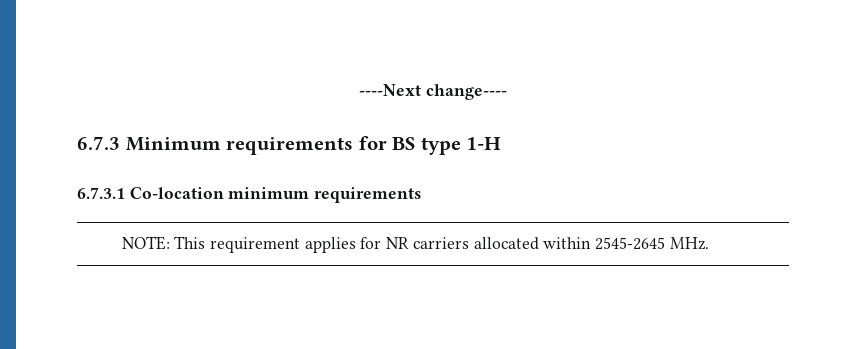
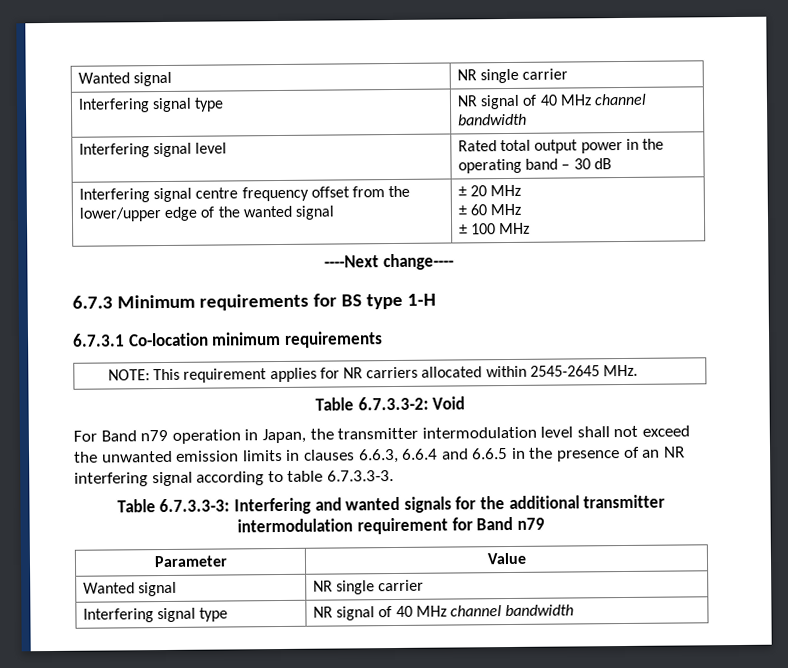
(359, 90) none -> [78,71,173,87] [457,68,569,84] [78,97,225,113] [457,93,647,110] [458,113,528,126] [79,142,228,158] [458,138,664,154] [458,158,612,174] [79,185,411,203] [79,205,334,222] [458,184,522,197] [458,203,522,216] [459,222,531,235] Wanted signal | NR single carrier // Interfering signal type | NR signal of 40 MHz channel bandwidth // Interfering signal level | Rated total output power in the operating band – 30 dB // Interfering signal centre frequency offset from the lower/upper edge of the wanted signal | ± 20 MHz // ± 60 MHz // ± 100 MHz //
(709, 243) none -> [314,396,466,411] [73,425,691,444] [74,446,685,464] [74,470,394,487] [116,494,666,515] [237,516,545,535] [153,555,228,568] [486,552,527,565] [83,581,178,597] [313,579,425,595] [83,607,229,623] [313,604,575,621] // Table 6.7.3.3-2: Void // For Band n79 operation in Japan, the transmitter intermodulation level shall not exceed the unwanted emission limits in clauses 6.6.3, 6.6.4 and 6.6.5 in the presence of an NR interfering signal according to table 6.7.3.3-3. // Table 6.7.3.3-3: Interfering and wanted signals for the additional transmitter intermodulation requirement for Band n79 // Parameter | Value // Wanted signal | NR single carrier // Interfering signal type | NR signal of 40 MHz channel bandwidth

